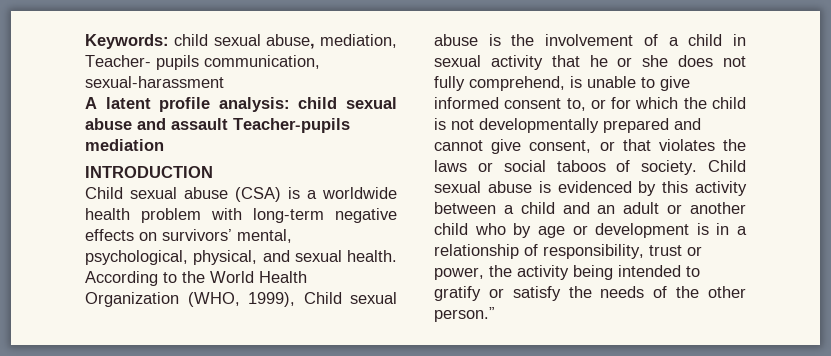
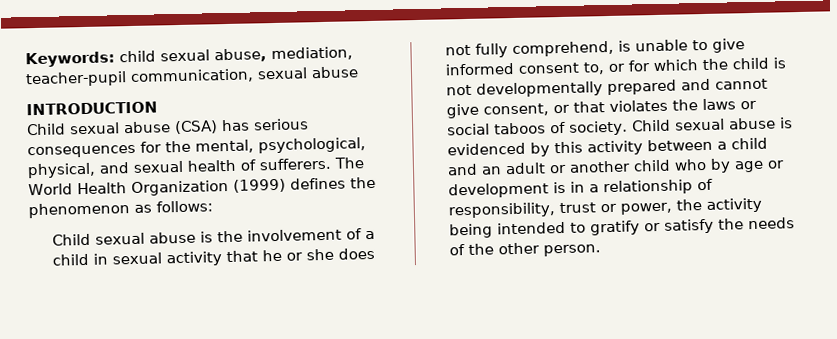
[85,55,320,70] [85,76,224,88] [85,97,397,112] [85,118,350,133] [85,139,164,151] Teacher- pupils communication, sexual-harassment // A latent profile analysis: child sexual abuse and assault Teacher-pupils mediation -> [25,66,359,88] teacher-pupil communication, sexual abuse
[288,187,397,199] [85,208,397,223] [85,229,232,241] is a worldwide health problem with long-term negative effects on survivors’ -> [221,118,309,132] [27,140,191,159] has serious consequences for the
[347,250,397,262] [85,271,307,286] [85,292,295,307] health. According to the World Health Organization (WHO, 1999), -> [187,157,364,172] [28,176,376,197] [28,200,213,219] health of sufferers. The World Health Organization (1999) defines the phenomenon as follows: //
[434,307,495,322] person.” -> [543,244,602,257] person.

